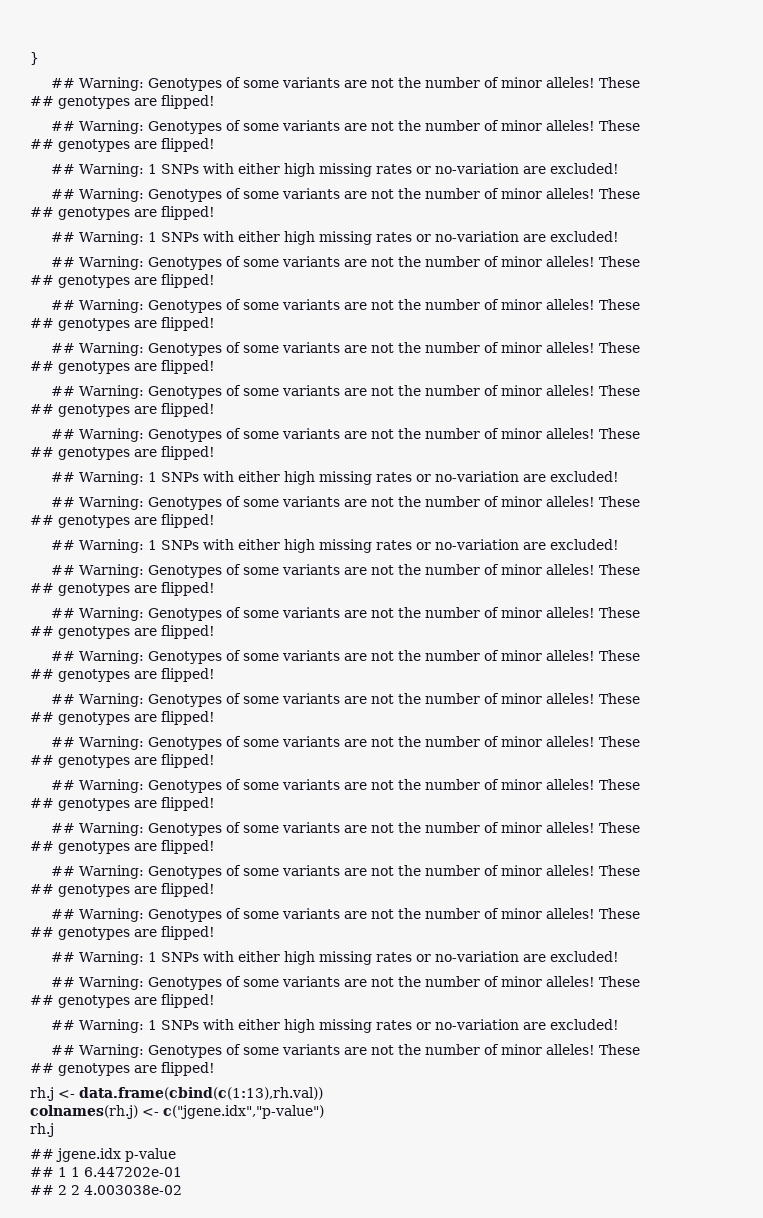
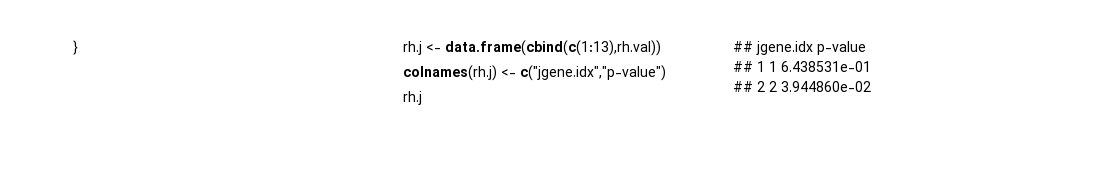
[51,77,641,91] [30,95,215,109] [51,120,641,134] [30,138,215,152] [51,163,620,177] [51,188,641,202] [30,206,215,220] [51,231,620,245] [51,256,641,270] [30,274,215,288] [51,299,641,313] [30,317,215,331] [51,342,641,356] [30,360,215,374] [51,385,641,399] [30,403,215,417] [51,428,641,442] [30,446,215,460] [51,471,620,485] [51,496,641,510] [30,514,215,528] [51,539,620,553] [51,564,641,578] [30,582,215,596] [51,607,641,621] [30,625,215,639] [51,650,641,664] [30,668,215,682] [51,693,641,707] [30,711,215,725] [51,736,641,750] [30,754,215,768] [51,779,641,793] [30,797,215,811] [51,822,641,836] [30,840,215,854] [51,865,641,879] [30,883,215,897] [51,908,641,922] [30,926,215,940] [51,951,620,965] [51,976,641,990] [30,994,215,1008] [51,1019,620,1033] [51,1044,641,1058] [30,1062,215,1076] // ## Warning: Genotypes of some variants are not the number of minor alleles! These // ## genotypes are flipped! // ## Warning: Genotypes of some variants are not the number of minor alleles! These // ## genotypes are flipped! // ## Warning: 1 SNPs with either high missing rates or no-variation are excluded! // ## Warning: Genotypes of some variants are not the number of minor alleles! These // ## genotypes are flipped! // ## Warning: 1 SNPs with either high missing rates or no-variation are excluded! // ## Warning: Genotypes of some variants are not the number of minor alleles! These // ## genotypes are flipped! // ## Warning: Genotypes of some variants are not the number of minor alleles! These // ## genotypes are flipped! // ## Warning: Genotypes of some variants are not the number of minor alleles! These // ## genotypes are flipped! // ## Warning: Genotypes of some variants are not the number of minor alleles! These // ## genotypes are flipped! // ## Warning: Genotypes of some variants are not the number of minor alleles! These // ## genotypes are flipped! // ## Warning: 1 SNPs with either high missing rates or no-variation are excluded! // ## Warning: Genotypes of some variants are not the number of minor alleles! These // ## genotypes are flipped! // ## Warning: 1 SNPs with either high missing rates or no-variation are excluded! // ## Warning: Genotypes of some variants are not the number of minor alleles! These // ## genotypes are flipped! // ## Warning: Genotypes of some variants are not the number of minor alleles! These // ## genotypes are flipped! // ## Warning: Genotypes of some variants are not the number of minor alleles! These // ## genotypes are flipped! // ## Warning: Genotypes of some variants are not the number of minor alleles! These // ## genotypes are flipped! // ## Warning: Genotypes of some variants are not the number of minor alleles! These // ## genotypes are flipped! // ## Warning: Genotypes of some variants are not the number of minor alleles! These // ## genotypes are flipped! // ## Warning: Genotypes of some variants are not the number of minor alleles! These // ## genotypes are flipped! // ## Warning: Genotypes of some variants are not the number of minor alleles! These // ## genotypes are flipped! // ## Warning: Genotypes of some variants are not the number of minor alleles! These // ## genotypes are flipped! // ## Warning: 1 SNPs with either high missing rates or no-variation are excluded! // ## Warning: Genotypes of some variants are not the number of minor alleles! These // ## genotypes are flipped! // ## Warning: 1 SNPs with either high missing rates or no-variation are excluded! // ## Warning: Genotypes of some variants are not the number of minor alleles! These // ## genotypes are flipped! -> (78, 47) none
[84,1167,182,1177] 6.447202e-01 -> [781,61,871,72] 6.438531e-01
[84,1185,182,1195] 4.003038e-02 -> [781,81,871,92] 3.944860e-02

